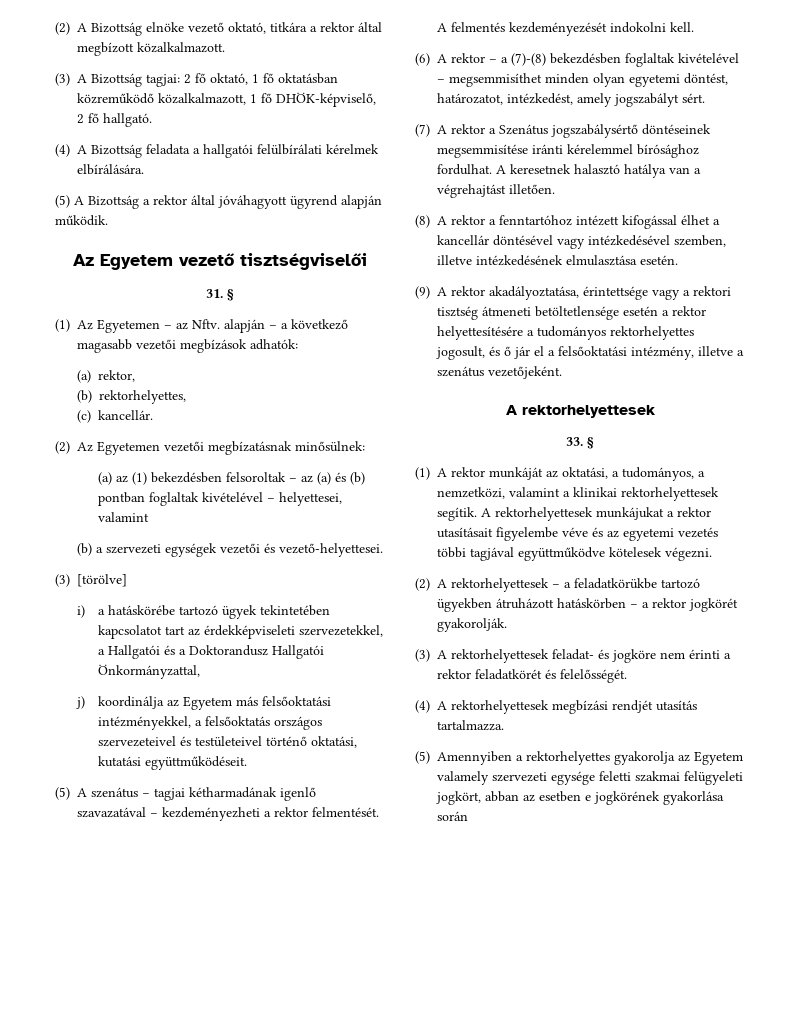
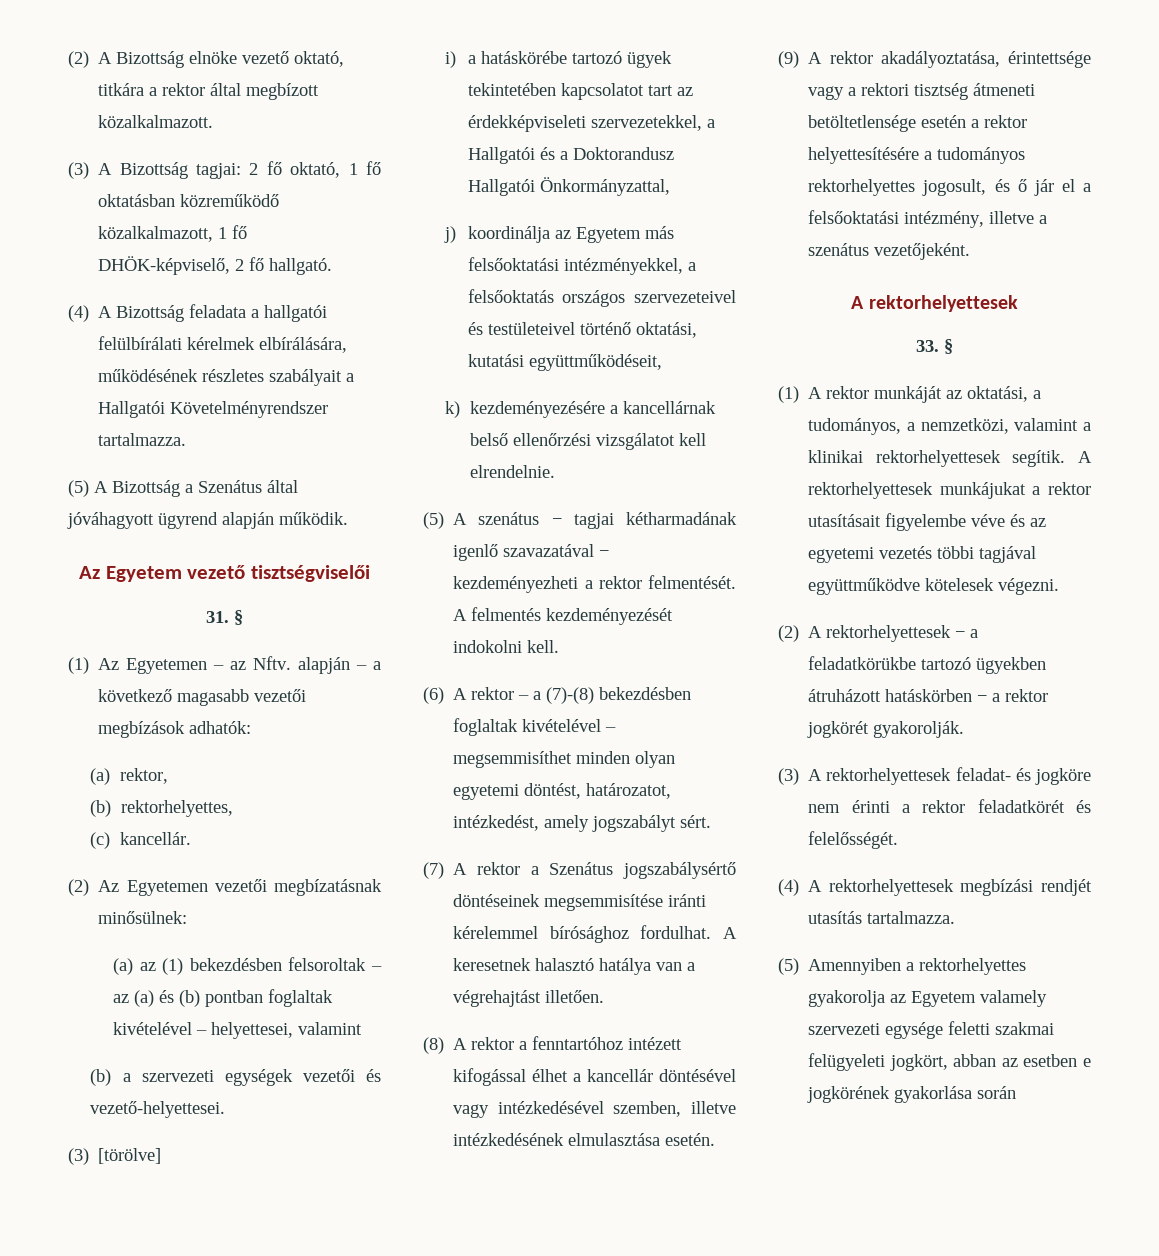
[77,164,144,175] elbírálására. -> [259,337,348,353] [98,369,355,386] [98,401,329,418] [98,433,187,446] elbírálására, működésének részletes szabályait a Hallgatói Követelményrendszer tartalmazza.
[153,195,187,205] rektor -> [198,480,262,493] Szenátus
[145,756,248,770] együttműködéseit. -> [528,354,662,371] [445,401,716,418] [469,433,706,450] [469,465,555,478] együttműködéseit, // k) kezdeményezésére a kancellárnak belső ellenőrzési vizsgálatot kell elrendelnie.

